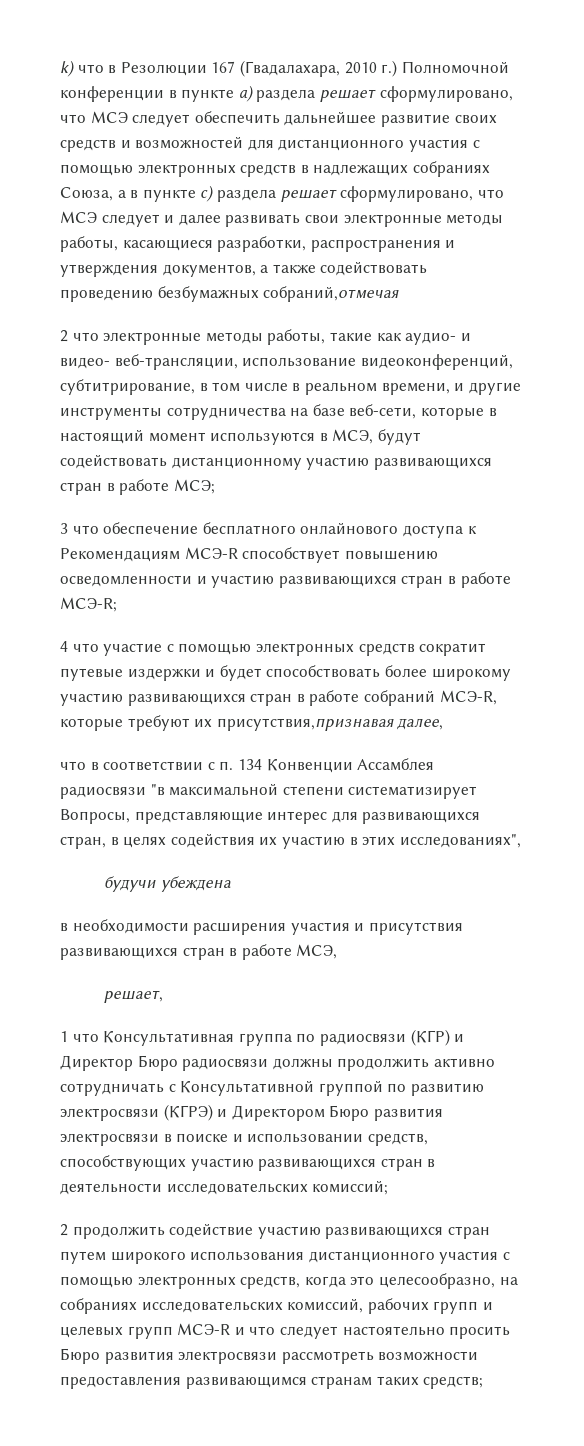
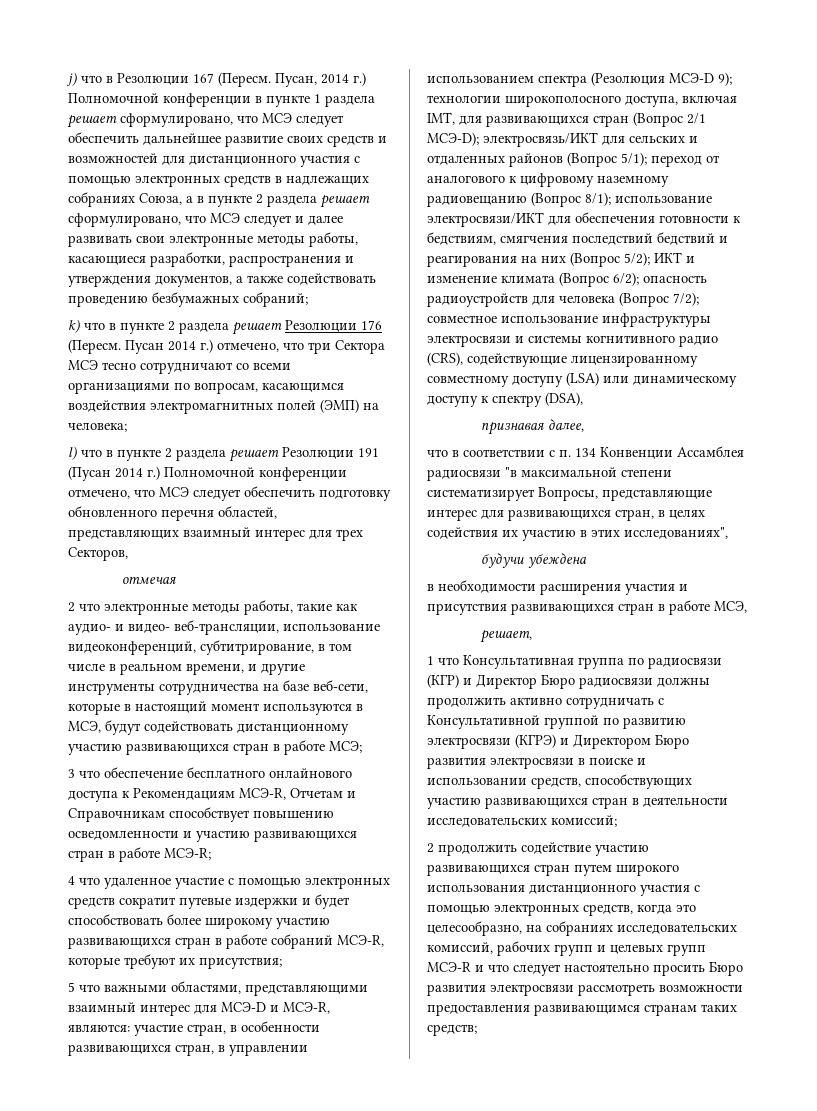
[60,60,75,77] k) -> [66,72,77,86] j)
[239,60,377,77] (Гвадалахара, 2010 -> [218,72,349,87] (Пересм. Пусан, 2014
[238,85,254,102] a) -> [314,94,321,103] 1
[200,185,215,202] c) -> [256,194,263,204] 2
[263,286,400,302] собраний,отмечая -> [243,292,308,307] [68,319,382,335] [68,339,385,354] [68,360,291,374] [68,382,344,394] [68,399,379,414] [68,423,127,432] [68,446,379,462] [68,466,347,481] [68,486,391,501] [68,506,277,521] [68,527,363,541] [68,547,128,561] [122,576,178,584] собраний; // k) что в пункте 2 раздела решает Резолюции 176 (Пересм. Пусан 2014 г.) отмечено, что три Сектора МСЭ тесно сотрудничают со всеми организациями по вопросам, касающимся воздействия электромагнитных полей (ЭМП) на человека; // l) что в пункте 2 раздела решает Резолюции 191 (Пусан 2014 г.) Полномочной конференции отмечено, что МСЭ следует обеспечить подготовку обновленного перечня областей, представляющих взаимный интерес для трех Секторов, // отмечая
[184,547,238,559] МСЭ-R -> [239,788,356,800] [68,808,165,822] МСЭ-R, Отчетам и Справочникам
(99, 647) none -> [104,878,171,889] удаленное
[216,718,394,731] присутствия,признавая -> [199,957,282,969] [68,981,368,996] [68,1002,330,1016] [68,1021,320,1036] [68,1044,308,1056] [427,72,732,87] [427,95,737,107] [427,112,706,127] [427,132,698,147] [427,152,720,167] [427,173,669,187] [427,192,712,207] [427,212,741,227] [427,232,728,245] [427,252,695,267] [427,272,707,287] [427,292,699,307] [427,313,711,327] [427,335,718,347] [427,352,698,367] [427,372,737,387] [427,392,583,407] [481,422,546,435] присутствия; // 5 что важными областями, представляющими взаимный интерес для МСЭ-D и МСЭ-R, являются: участие стран, в особенности развивающихся стран, в управлении использованием спектра (Резолюция МСЭ-D 9); технологии широкополосного доступа, включая IMT, для развивающихся стран (Вопрос 2/1 МСЭ-D); электросвязь/ИКТ для сельских и отдаленных районов (Вопрос 5/1); переход от аналогового к цифровому наземному радиовещанию (Вопрос 8/1); использование электросвязи/ИКТ для обеспечения готовности к бедствиям, смягчения последствий бедствий и реагирования на них (Вопрос 5/2); ИКТ и изменение климата (Вопрос 6/2); опасность радиоустройств для человека (Вопрос 7/2); совместное использование инфраструктуры электросвязи и системы когнитивного радио (CRS), содействующие лицензированному совместному доступу (LSA) или динамическому доступу к спектру (DSA), // признавая

